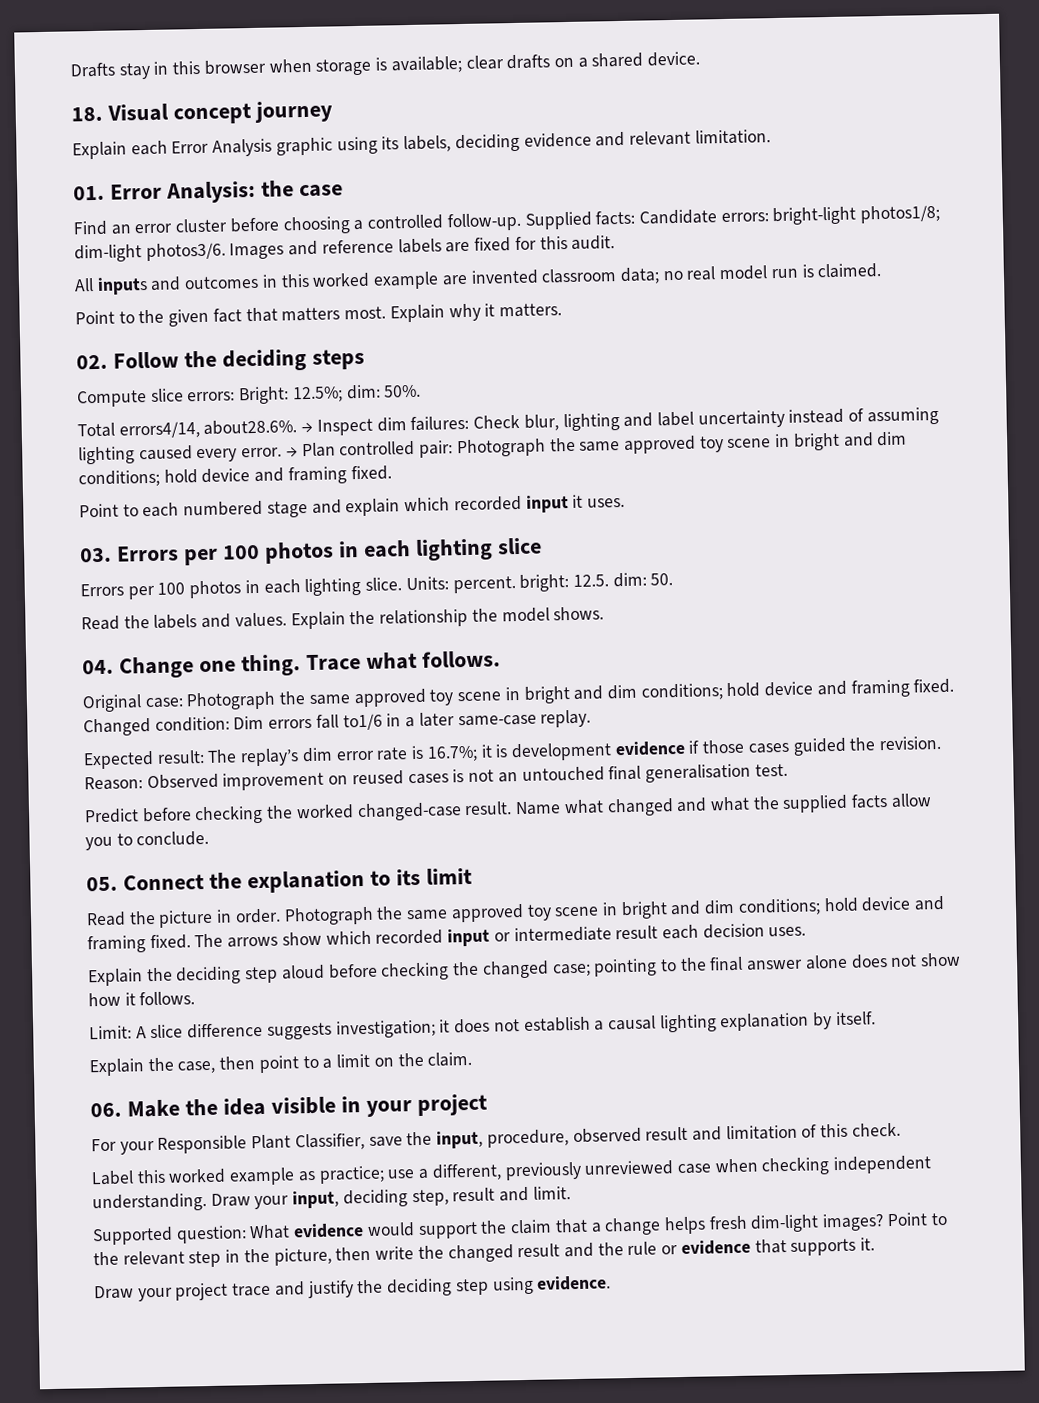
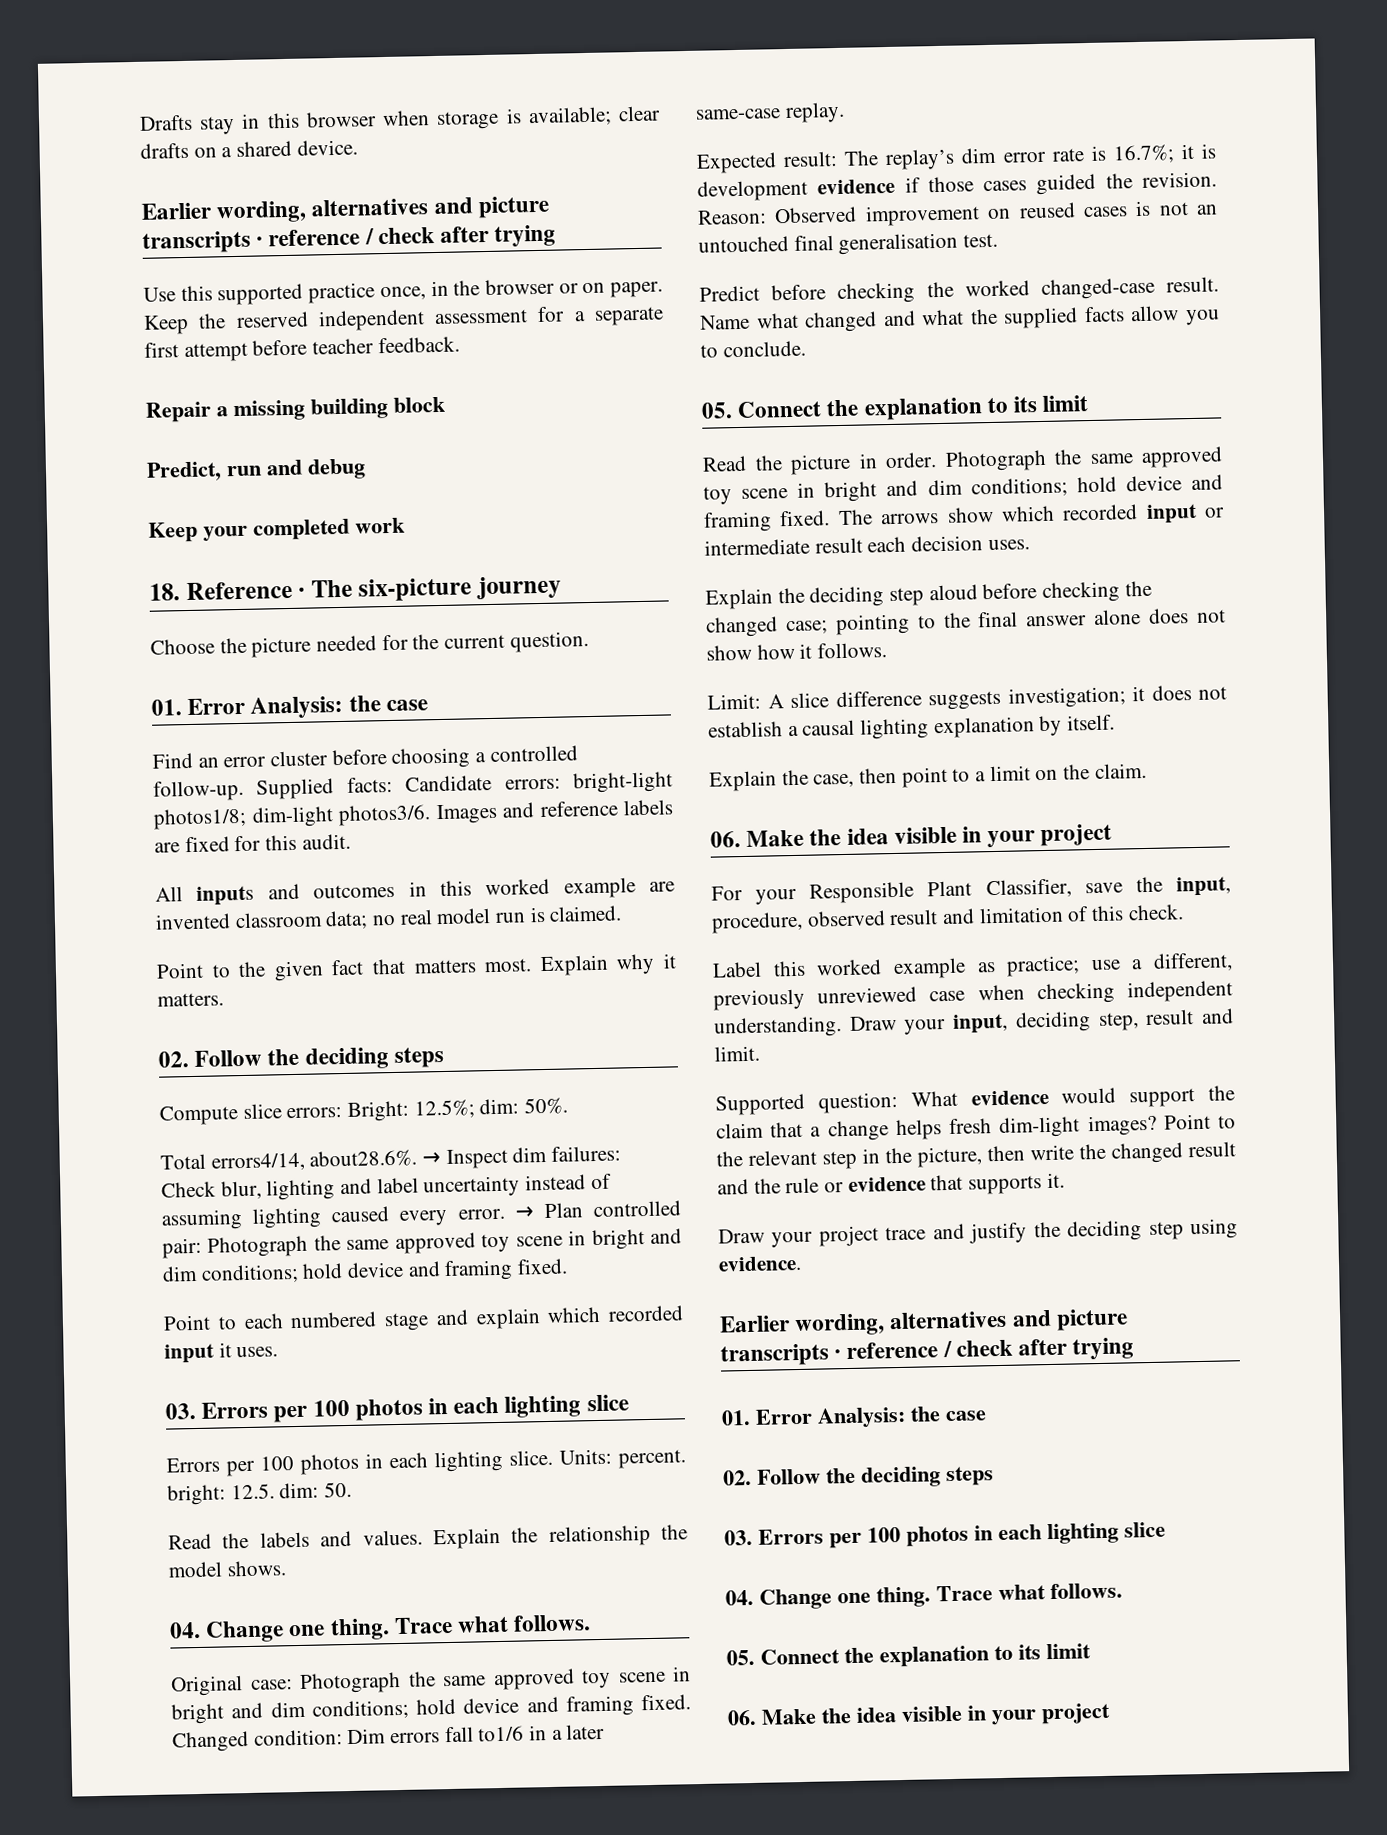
[71,100,333,125] [72,129,771,160] 18. Visual concept journey // Explain each Error Analysis graphic using its labels, deciding evidence and relevant limitation. -> [141,195,550,224] [142,224,557,254] [143,278,663,306] [143,306,664,335] [144,336,460,363] [145,396,445,423] [146,458,366,482] [148,517,405,543] [149,575,562,602] [150,631,589,658] Earlier wording, alternatives and picture transcripts · reference / check after trying // Use this supported practice once, in the browser or on paper. Keep the reserved independent assessment for a separate first attempt before teacher feedback. // Repair a missing building block // Predict, run and debug // Keep your completed work // 18. Reference · The six-picture journey // Choose the picture needed for the current question.
(612, 1283) none -> [719,1308,1128,1337] [720,1337,1135,1367] [721,1406,987,1429] [723,1466,994,1488] [724,1521,1166,1549] [725,1582,1123,1610] [726,1643,1091,1668] [727,1702,1111,1726] // Earlier wording, alternatives and picture transcripts · reference / check after trying // 01. Error Analysis: the case // 02. Follow the deciding steps // 03. Errors per 100 photos in each lighting slice // 04. Change one thing. Trace what follows. // 05. Connect the explanation to its limit // 06. Make the idea visible in your project

